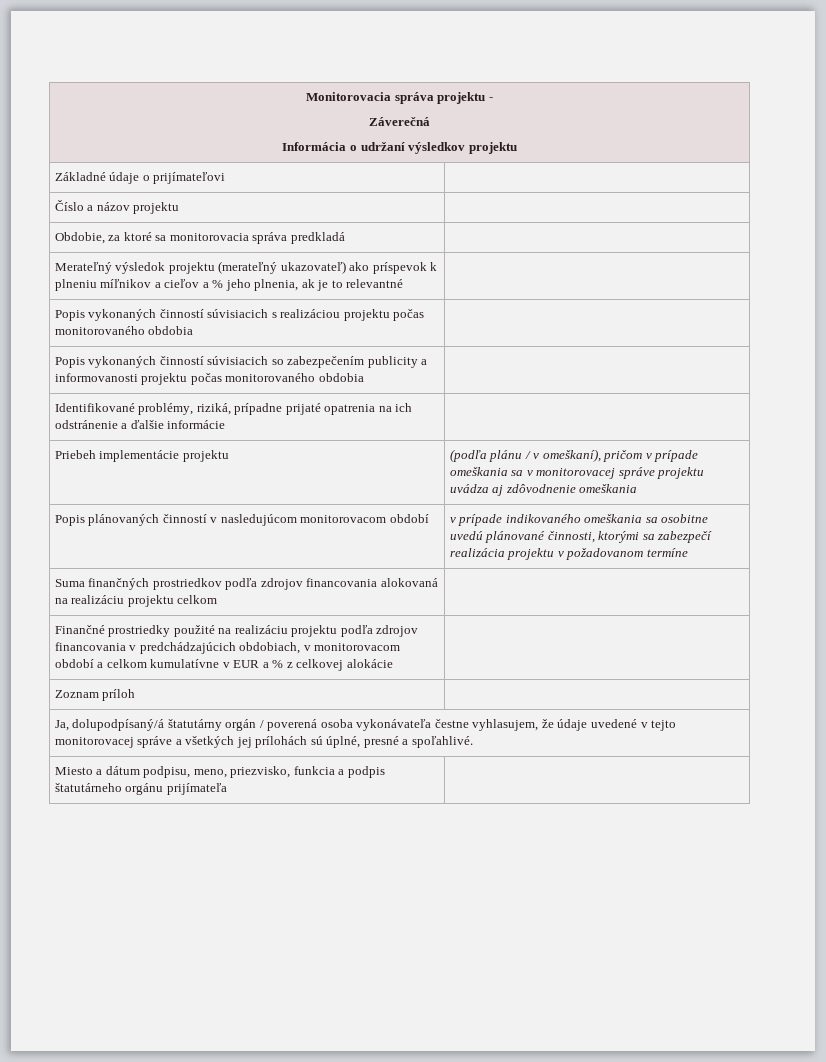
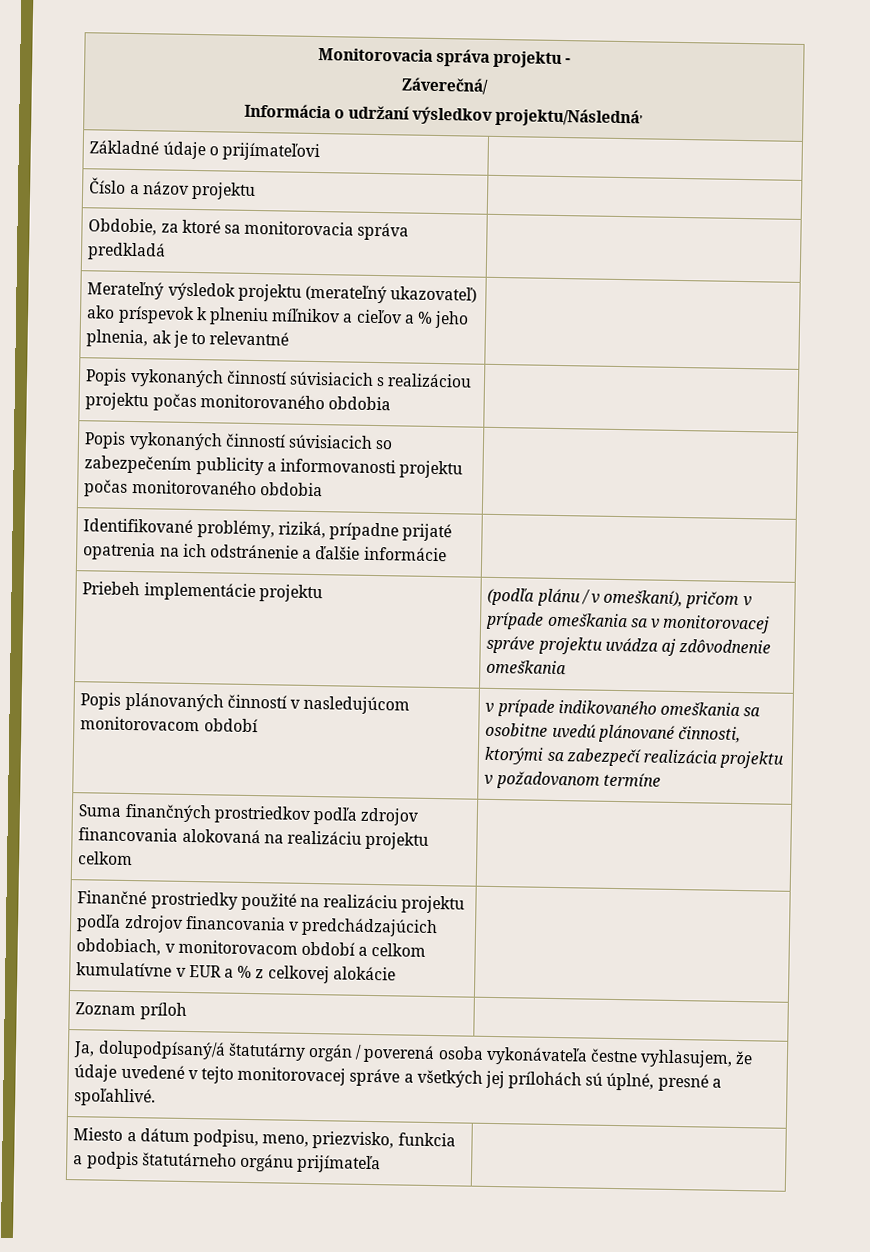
[369,117,430,126] Záverečná -> [400,77,488,95] Záverečná/
[468,142,517,154] projektu -> [495,107,644,128] projektu/Následná,

